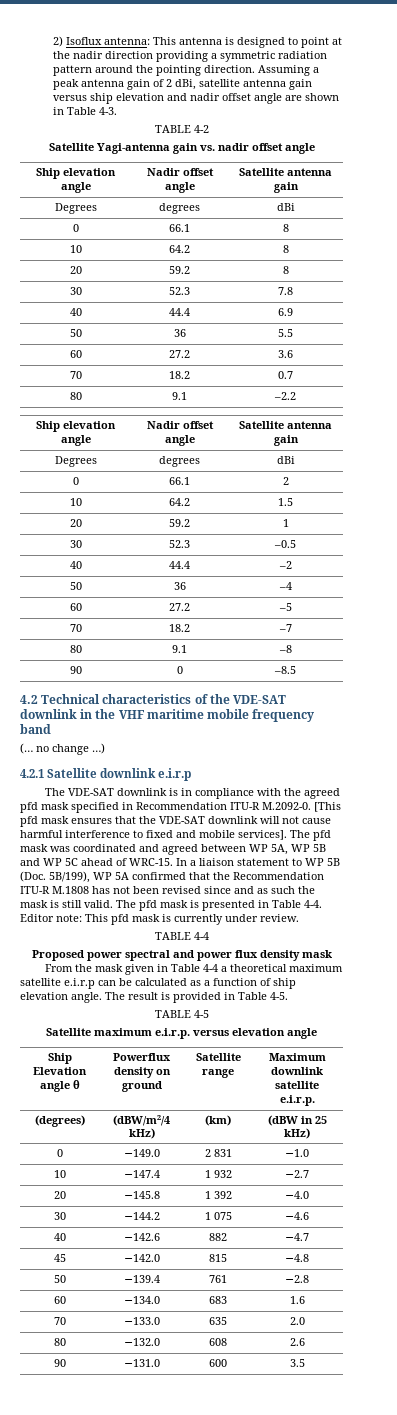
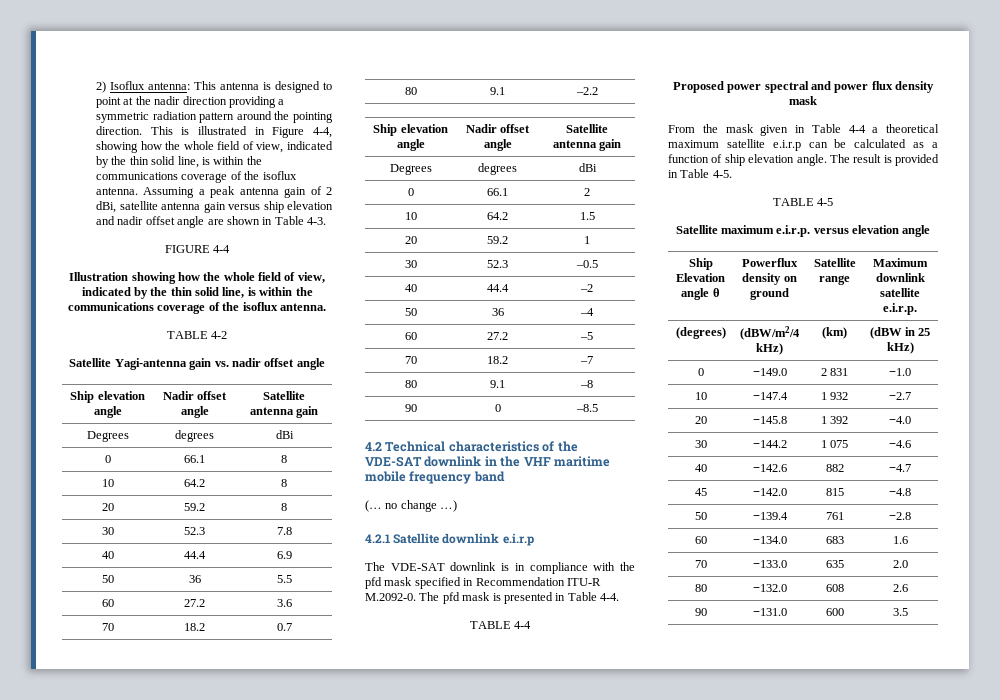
(256, 69) none -> [150,126,332,138] [96,141,333,153] [96,156,262,168] [96,171,297,183] [96,187,139,195] This is illustrated in Figure 4-4, showing how the whole field of view, indicated by the thin solid line, is within the communications coverage of the isoflux antenna.
(118, 111) none -> [164,245,231,253] [69,272,325,284] [81,287,313,299] [68,302,326,314] // FIGURE 4-4 // Illustration showing how the whole field of view, indicated by the thin solid line, is within the communications coverage of the isoflux antenna.
[304,788,341,799] agreed -> (635, 566) none
[314,802,341,812] [20,816,331,827] [20,830,331,841] [20,844,326,855] [20,858,340,866] [20,871,324,883] [20,886,315,894] [20,900,113,908] [This pfd mask ensures that the VDE-SAT downlink will not cause harmful interference to fixed and mobile services]. The pfd mask was coordinated and agreed between WP 5A, WP 5B and WP 5C ahead of WRC-15. In a liaison statement to WP 5B (Doc. 5B/199), WP 5A confirmed that the Recommendation ITU-R M.1808 has not been revised since and as such the mask is still valid. -> (416, 597) none
[20,914,299,925] Editor note: This pfd mask is currently under review. -> (619, 597) none

